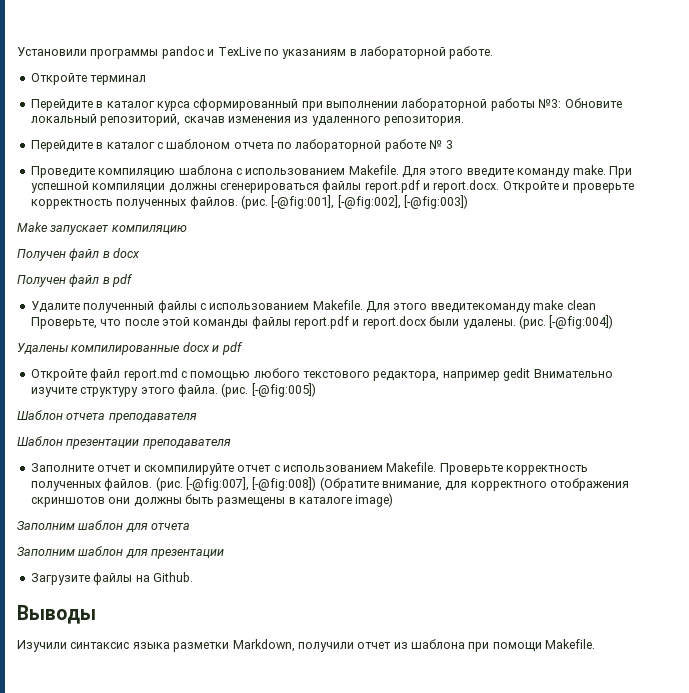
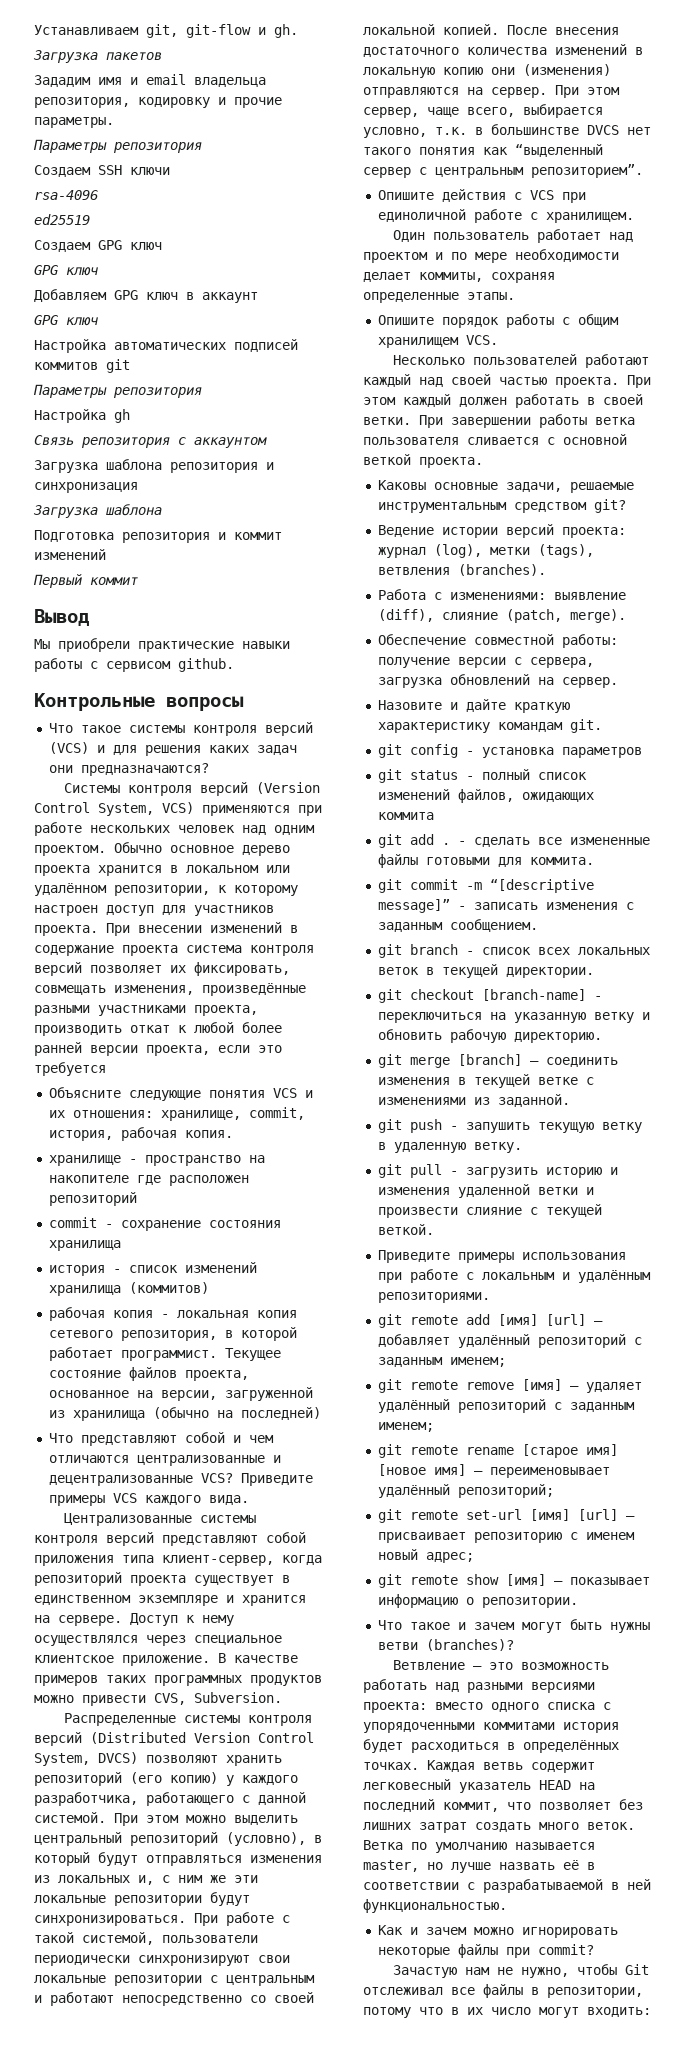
[17,46,494,59] [30,73,147,85] [30,98,622,111] [30,114,464,126] [30,139,453,152] [30,165,632,178] [30,180,634,193] [30,195,468,209] [17,222,187,235] [17,248,141,261] [17,274,134,287] [30,300,596,313] [30,315,614,329] [17,342,243,355] [30,368,613,381] [30,383,316,397] [17,410,197,423] [17,436,231,449] [30,462,589,475] [30,477,630,491] [30,493,394,507] [17,520,191,533] [17,546,225,559] [30,572,193,585] [17,605,96,624] [17,639,596,652] Установили программы pandoc и TexLive по указаниям в лабораторной работе. // Откройте терминал // Перейдите в каталог курса сформированный при выполнении лабораторной работы №3: Обновите локальный репозиторий, скачав изменения из удаленного репозитория. // Перейдите в каталог с шаблоном отчета по лабораторной работе № 3 // Проведите компиляцию шаблона с использованием Makefile. Для этого введите команду make. При успешной компиляции должны сгенерироваться файлы report.pdf и report.docx. Откройте и проверьте корректность полученных файлов. (рис. [-@fig:001], [-@fig:002], [-@fig:003]) // Make запускает компиляцию // Получен файл в docx // Получен файл в pdf // Удалите полученный файлы с использованием Makefile. Для этого введитекоманду make clean Проверьте, что после этой команды файлы report.pdf и report.docx были удалены. (рис. [-@fig:004]) // Удалены компилированные docx и pdf // Откройте файл report.md c помощью любого текстового редактора, например gedit Внимательно изучите структуру этого файла. (рис. [-@fig:005]) // Шаблон отчета преподавателя // Шаблон презентации преподавателя // Заполните отчет и скомпилируйте отчет с использованием Makefile. Проверьте корректность полученных файлов. (рис. [-@fig:007], [-@fig:008]) (Обратите внимание, для корректного отображения скриншотов они должны быть размещены в каталоге image) // Заполним шаблон для отчета // Заполним шаблон для презентации // Загрузите файлы на Github. // Выводы // Изучили синтаксис языка разметки Markdown, получили отчет из шаблона при помощи Makefile. -> [34,24,298,38] [33,50,162,63] [34,74,266,87] [34,97,282,108] [34,117,114,128] [33,139,202,153] [34,165,170,177] [34,190,98,200] [34,214,90,225] [34,240,162,252] [34,265,98,276] [34,289,258,303] [34,315,98,326] [34,339,298,353] [34,359,130,373] [33,384,202,398] [34,409,130,423] [34,435,267,448] [34,459,274,473] [34,482,138,493] [33,504,162,518] [34,530,282,543] [34,549,106,560] [33,574,138,588] [34,609,89,626] [34,638,290,652] [34,658,234,672] [34,693,244,711] [48,722,313,736] [48,742,297,756] [48,763,209,776] [64,782,321,796] [34,802,322,816] [34,822,315,836] [34,842,290,856] [34,865,290,876] [34,883,298,896] [34,905,274,916] [34,922,298,936] [34,945,314,956] [34,962,290,976] [34,983,306,996] [34,1005,258,1016] [34,1022,282,1036] [34,1042,282,1056] [34,1062,106,1076] [48,1087,313,1101] [48,1107,305,1121] [48,1127,233,1141] [48,1155,265,1166] [48,1175,249,1186] [48,1192,137,1206] [48,1217,281,1231] [48,1240,121,1251] [48,1262,257,1276] [48,1282,209,1296] [48,1307,297,1321] [48,1327,297,1341] [48,1347,281,1361] [48,1367,249,1381] [48,1387,313,1401] [48,1407,321,1421] [48,1432,274,1446] [48,1455,281,1466] [48,1473,313,1486] [48,1493,249,1506] [64,1513,257,1526] [34,1532,306,1546] [34,1555,322,1566] [34,1572,290,1586] [34,1595,306,1606] [34,1613,234,1626] [34,1635,282,1646] [34,1653,298,1666] [34,1675,322,1686] [34,1692,282,1706] [64,1713,313,1726] [34,1732,314,1746] [34,1752,282,1766] [34,1772,298,1786] [34,1792,306,1806] [34,1812,298,1826] [34,1832,322,1846] [34,1852,322,1866] [34,1875,258,1885] [34,1892,250,1906] [34,1912,290,1926] [34,1932,258,1945] [34,1955,290,1966] [34,1975,315,1986] [34,1992,314,2006] [363,24,619,35] [363,44,643,57] [363,64,611,78] [363,85,620,98] [363,104,603,118] [363,124,651,138] [363,144,603,157] [363,164,643,178] [377,189,586,203] [377,209,634,223] [393,229,634,243] [363,249,619,263] [363,272,555,283] [363,292,515,303] [377,314,619,328] [377,335,498,348] [393,354,650,368] [363,374,651,388] [363,394,643,408] [363,414,635,428] [363,434,627,445] [363,454,483,468] [377,480,634,493] [377,499,626,513] [377,524,626,538] [377,544,594,558] [377,564,546,576] [377,589,626,600] [377,609,626,623] [377,634,618,648] [377,657,594,668] [377,674,618,688] [377,699,570,713] [377,719,602,733] [377,744,642,758] [377,769,587,783] [377,789,594,803] [377,812,434,820] [377,834,650,848] [377,854,594,868] [377,879,594,893] [377,899,634,913] [377,919,538,932] [377,944,650,958] [377,964,594,978] [377,989,602,1003] [377,1012,650,1023] [377,1029,602,1043] [377,1054,618,1068] [377,1074,594,1088] [377,1094,570,1107] [377,1119,642,1133] [377,1142,522,1153] [377,1164,618,1178] [377,1184,594,1198] [377,1204,602,1218] [377,1224,434,1235] [377,1250,626,1263] [377,1269,651,1283] [377,1292,490,1303] [377,1314,603,1328] [377,1334,642,1348] [377,1357,506,1367] [377,1379,642,1393] [377,1399,635,1413] [377,1422,434,1432] [377,1444,618,1458] [377,1464,610,1478] [377,1484,554,1498] [377,1509,635,1523] [377,1532,635,1543] [377,1549,474,1563] [377,1574,650,1588] [377,1594,578,1608] [377,1619,650,1633] [377,1639,514,1651] [393,1660,610,1670] [363,1679,595,1693] [363,1702,611,1713] [363,1722,619,1733] [363,1739,619,1753] [363,1760,595,1773] [363,1779,595,1793] [363,1799,643,1812] [363,1822,635,1833] [363,1840,595,1853] [363,1860,595,1873] [363,1879,651,1893] [363,1899,507,1913] [377,1925,618,1938] [377,1944,594,1958] [393,1964,650,1978] [363,1984,643,1998] [363,2007,651,2018] Устанавливаем git, git-flow и gh. // Загрузка пакетов // Зададим имя и email владельца репозитория, кодировку и прочие параметры. // Параметры репозитория // Создаем SSH ключи // rsa-4096 // ed25519 // Создаем GPG ключ // GPG ключ // Добавляем GPG ключ в аккаунт // GPG ключ // Настройка автоматических подписей коммитов git // Параметры репозитория // Настройка gh // Связь репозитория с аккаунтом // Загрузка шаблона репозитория и синхронизация // Загрузка шаблона // Подготовка репозитория и коммит изменений // Первый коммит // Вывод // Мы приобрели практические навыки работы с сервисом github. // Контрольные вопросы // Что такое системы контроля версий (VCS) и для решения каких задач они предназначаются? // Системы контроля версий (Version Control System, VCS) применяются при работе нескольких человек над одним проектом. Обычно основное дерево проекта хранится в локальном или удалённом репозитории, к которому настроен доступ для участников проекта. При внесении изменений в содержание проекта система контроля версий позволяет их фиксировать, совмещать изменения, произведённые разными участниками проекта, производить откат к любой более ранней версии проекта, если это требуется // Объясните следующие понятия VCS и их отношения: хранилище, commit, история, рабочая копия. // хранилище - пространство на накопителе где расположен репозиторий // commit - сохранение состояния хранилища // история - список изменений хранилища (коммитов) // рабочая копия - локальная копия сетевого репозитория, в которой работает программист. Текущее состояние файлов проекта, основанное на версии, загруженной из хранилища (обычно на последней) // Что представляют собой и чем отличаются централизованные и децентрализованные VCS? Приведите примеры VCS каждого вида. // Централизованные системы контроля версий представляют собой приложения типа клиент-сервер, когда репозиторий проекта существует в единственном экземпляре и хранится на сервере. Доступ к нему осуществлялся через специальное клиентское приложение. В качестве примеров таких программных продуктов можно привести CVS, Subversion. // Распределенные системы контроля версий (Distributed Version Control System, DVCS) позволяют хранить репозиторий (его копию) у каждого разработчика, работающего с данной системой. При этом можно выделить центральный репозиторий (условно), в который будут отправляться изменения из локальных и, с ним же эти локальные репозитории будут синхронизироваться. При работе с такой системой, пользователи периодически синхронизируют свои локальные репозитории с центральным и работают непосредственно со своей локальной копией. После внесения достаточного количества изменений в локальную копию они (изменения) отправляются на сервер. При этом сервер, чаще всего, выбирается условно, т.к. в большинстве DVCS нет такого понятия как “выделенный сервер с центральным репозиторием”. // Опишите действия с VCS при единоличной работе с хранилищем. // Один пользователь работает над проектом и по мере необходимости делает коммиты, сохраняя определенные этапы. // Опишите порядок работы с общим хранилищем VCS. // Несколько пользователей работают каждый над своей частью проекта. При этом каждый должен работать в своей ветки. При завершении работы ветка пользователя сливается с основной веткой проекта. // Каковы основные задачи, решаемые инструментальным средством git? // Ведение истории версий проекта: журнал (log), метки (tags), ветвления (branches). // Работа с изменениями: выявление (diff), слияние (patch, merge). // Обеспечение совместной работы: получение версии с сервера, загрузка обновлений на сервер. // Назовите и дайте краткую характеристику командам git. // git config - установка параметров // git status - полный список изменений файлов, ожидающих коммита // git add . - сделать все измененные файлы готовыми для коммита. // git commit -m “[descriptive message]” - записать изменения с заданным сообщением. // git branch - список всех локальных веток в текущей директории. // git checkout [branch-name] - переключиться на указанную ветку и обновить рабочую директорию. // git merge [branch] — соединить изменения в текущей ветке с изменениями из заданной. // git push - запушить текущую ветку в удаленную ветку. // git pull - загрузить историю и изменения удаленной ветки и произвести слияние с текущей веткой. // Приведите примеры использования при работе с локальным и удалённым репозиториями. // git remote add [имя] [url] — добавляет удалённый репозиторий с заданным именем; // git remote remove [имя] — удаляет удалённый репозиторий с заданным именем; // git remote rename [старое имя] [новое имя] — переименовывает удалённый репозиторий; // git remote set-url [имя] [url] — присваивает репозиторию с именем новый адрес; // git remote show [имя] — показывает информацию о репозитории. // Что такое и зачем могут быть нужны ветви (branches)? // Ветвление — это возможность работать над разными версиями проекта: вместо одного списка с упорядоченными коммитами история будет расходиться в определённых точках. Каждая ветвь содержит легковесный указатель HEAD на последний коммит, что позволяет без лишних затрат создать много веток. Ветка по умолчанию называется master, но лучше назвать её в соответствии с разрабатываемой в ней функциональностью. // Как и зачем можно игнорировать некоторые файлы при commit? // Зачастую нам не нужно, чтобы Git отслеживал все файлы в репозитории, потому что в их число могут входить:

